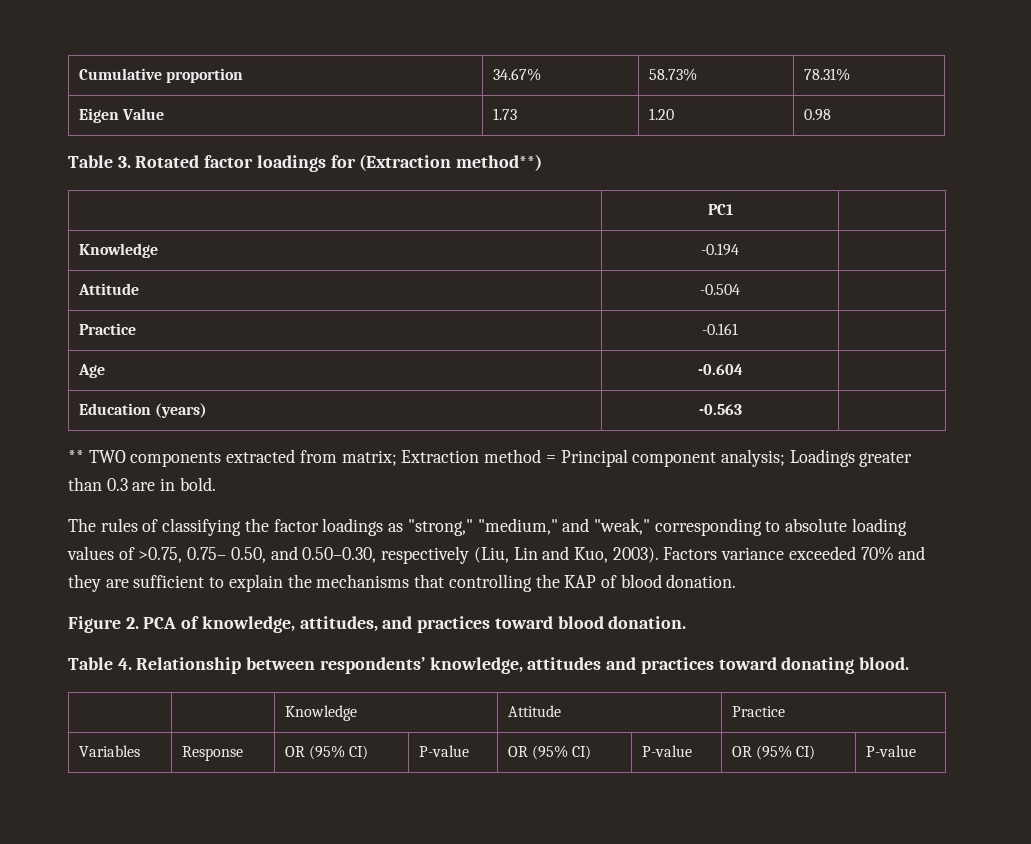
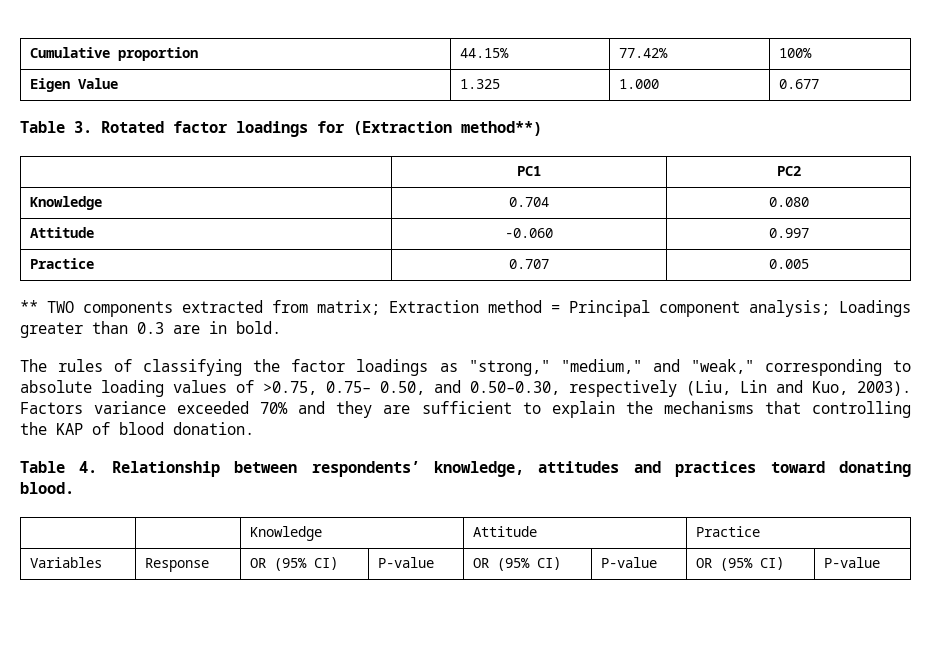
[492,68,541,81] [648,68,697,81] [803,68,850,81] 34.67% | 58.73% | 78.31% -> [459,48,509,58] [618,48,668,58] [778,48,812,58] 44.15% | 77.42% | 100%
[492,108,517,120] [648,108,674,120] [803,109,831,121] 1.73 | 1.20 | 0.98 -> [459,79,500,89] [618,79,659,89] [778,79,819,89] 1.325 | 1.000 | 0.677
[78,243,158,258] [701,243,739,256] [77,283,139,295] [700,284,740,295] // Knowledge | -0.194 | // Attitude | -0.504 | -> [776,166,801,176] [29,196,102,210] [509,197,549,207] [768,197,809,207] [29,227,94,238] [505,228,553,238] [768,228,809,238] PC2 // Knowledge | 0.704 | 0.080 // Attitude | -0.060 | 0.997
[702,323,738,335] [77,364,105,378] [697,364,743,375] [78,403,208,418] [698,404,742,415] -0.161 | // Age | -0.604 | // Education (years) | -0.563 | -> [509,259,549,269] [768,259,809,269] 0.707 | 0.005
[68,616,687,633] // Figure 2. PCA of knowledge, attitudes, and practices toward blood donation. -> (254, 428) none

